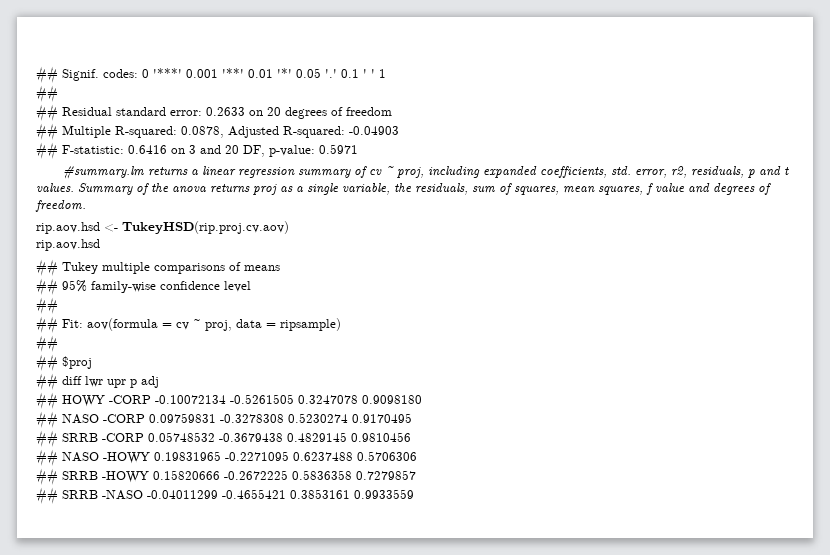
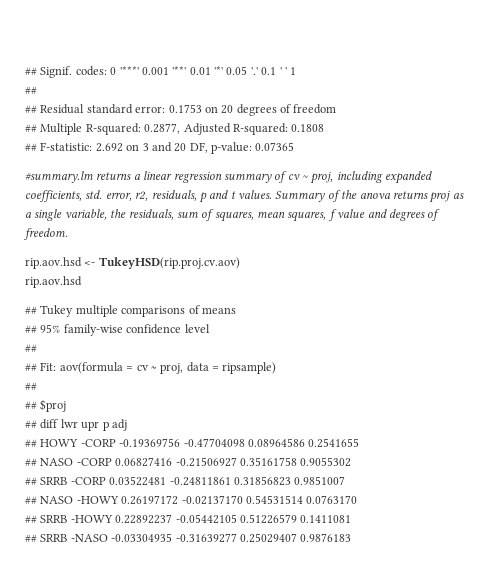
[206,107,245,116] 0.2633 -> [168,104,202,113] 0.1753
[181,126,224,138] 0.0878, -> [144,123,181,134] 0.2877,
[349,126,399,135] -0.04903 -> [291,124,325,132] 0.1808
[128,145,167,154] 0.6416 -> [95,143,123,152] 2.692
[319,144,358,154] 0.5971 -> [255,142,295,151] 0.07365
[155,394,422,404] -0.10072134 -0.5261505 0.3247078 0.9098180 -> [119,438,360,448] -0.19369756 -0.47704098 0.08964586 0.2541655
[149,413,412,423] 0.09759831 -0.3278308 0.5230274 0.9170495 -> [115,457,352,467] 0.06827416 -0.21506927 0.35161758 0.9055302
[148,432,411,442] 0.05748532 -0.3679438 0.4829145 0.9810456 -> [109,476,346,486] 0.03522481 -0.24811861 0.31856823 0.9851007
[154,451,417,461] 0.19831965 -0.2271095 0.6237488 0.5706306 -> [121,495,358,505] 0.26197172 -0.02137170 0.54531514 0.0763170
[153,470,416,480] 0.15820666 -0.2672225 0.5836358 0.7279857 -> [115,514,352,524] 0.22892237 -0.05442105 0.51226579 0.1411081
[147,489,414,499] -0.04011299 -0.4655421 0.3853161 0.9933559 -> [111,533,352,543] -0.03304935 -0.31639277 0.25029407 0.9876183

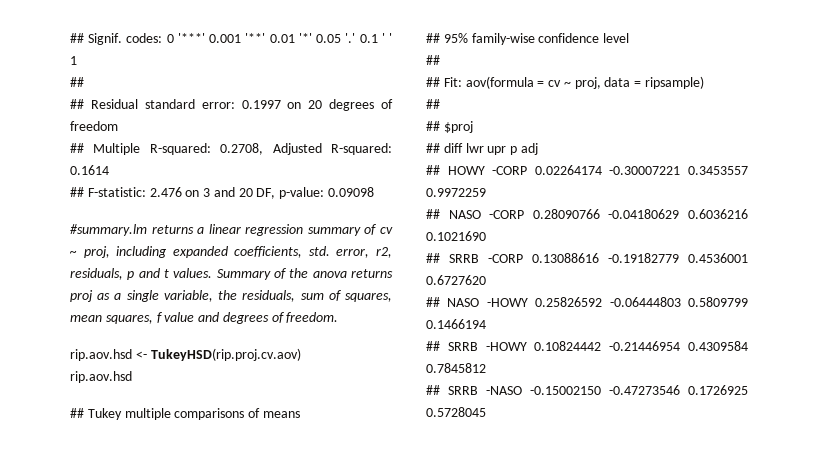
[168,104,202,113] 0.1753 -> [241,100,281,109] 0.1997
[144,123,181,134] 0.2877, -> [220,143,264,155] 0.2708,
[291,124,325,132] 0.1808 -> [70,165,109,175] 0.1614
[95,143,123,152] 2.692 -> [149,187,182,197] 2.476
[255,142,295,151] 0.07365 -> [328,187,375,197] 0.09098
[119,438,360,448] -0.19369756 -0.47704098 0.08964586 0.2541655 -> [534,165,748,175] [426,188,486,197] 0.02264174 -0.30007221 0.3453557 0.9972259
[115,457,352,467] 0.06827416 -0.21506927 0.35161758 0.9055302 -> [532,209,748,219] [426,231,486,241] 0.28090766 -0.04180629 0.6036216 0.1021690
[109,476,346,486] 0.03522481 -0.24811861 0.31856823 0.9851007 -> [532,253,748,263] [426,275,486,285] 0.13088616 -0.19182779 0.4536001 0.6727620
[121,495,358,505] 0.26197172 -0.02137170 0.54531514 0.0763170 -> [535,297,748,307] [426,319,486,329] 0.25826592 -0.06444803 0.5809799 0.1466194
[115,514,352,524] 0.22892237 -0.05442105 0.51226579 0.1411081 -> [534,341,748,351] [426,363,486,373] 0.10824442 -0.21446954 0.4309584 0.7845812
[111,533,352,543] -0.03304935 -0.31639277 0.25029407 0.9876183 -> [530,385,748,395] [426,407,486,417] -0.15002150 -0.47273546 0.1726925 0.5728045

